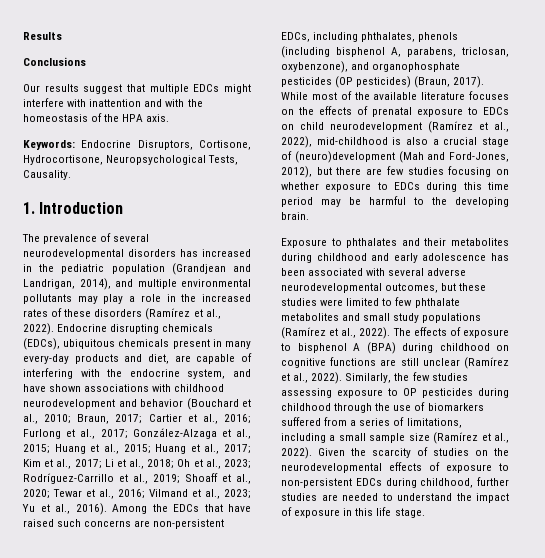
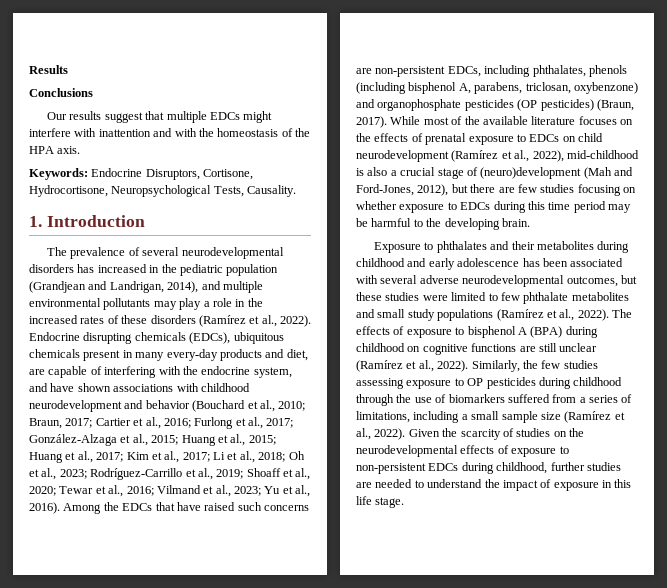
[281,61,348,73] oxybenzone), -> [573,82,638,94] oxybenzone)

